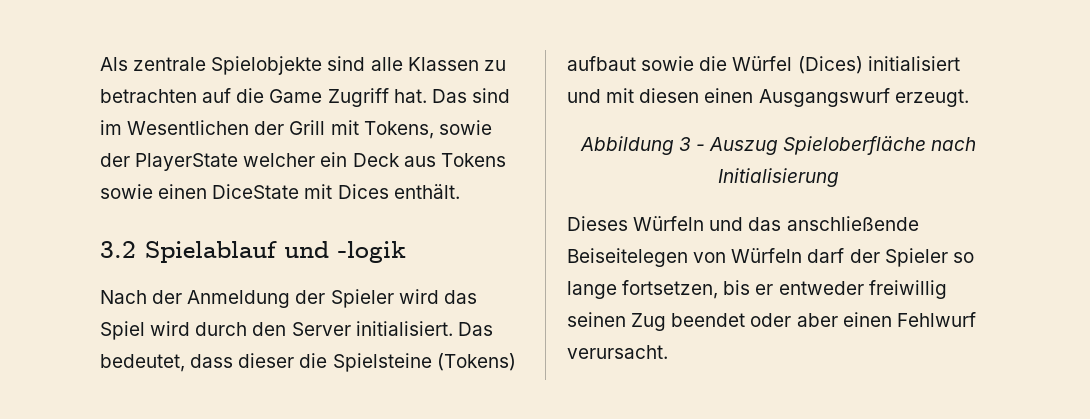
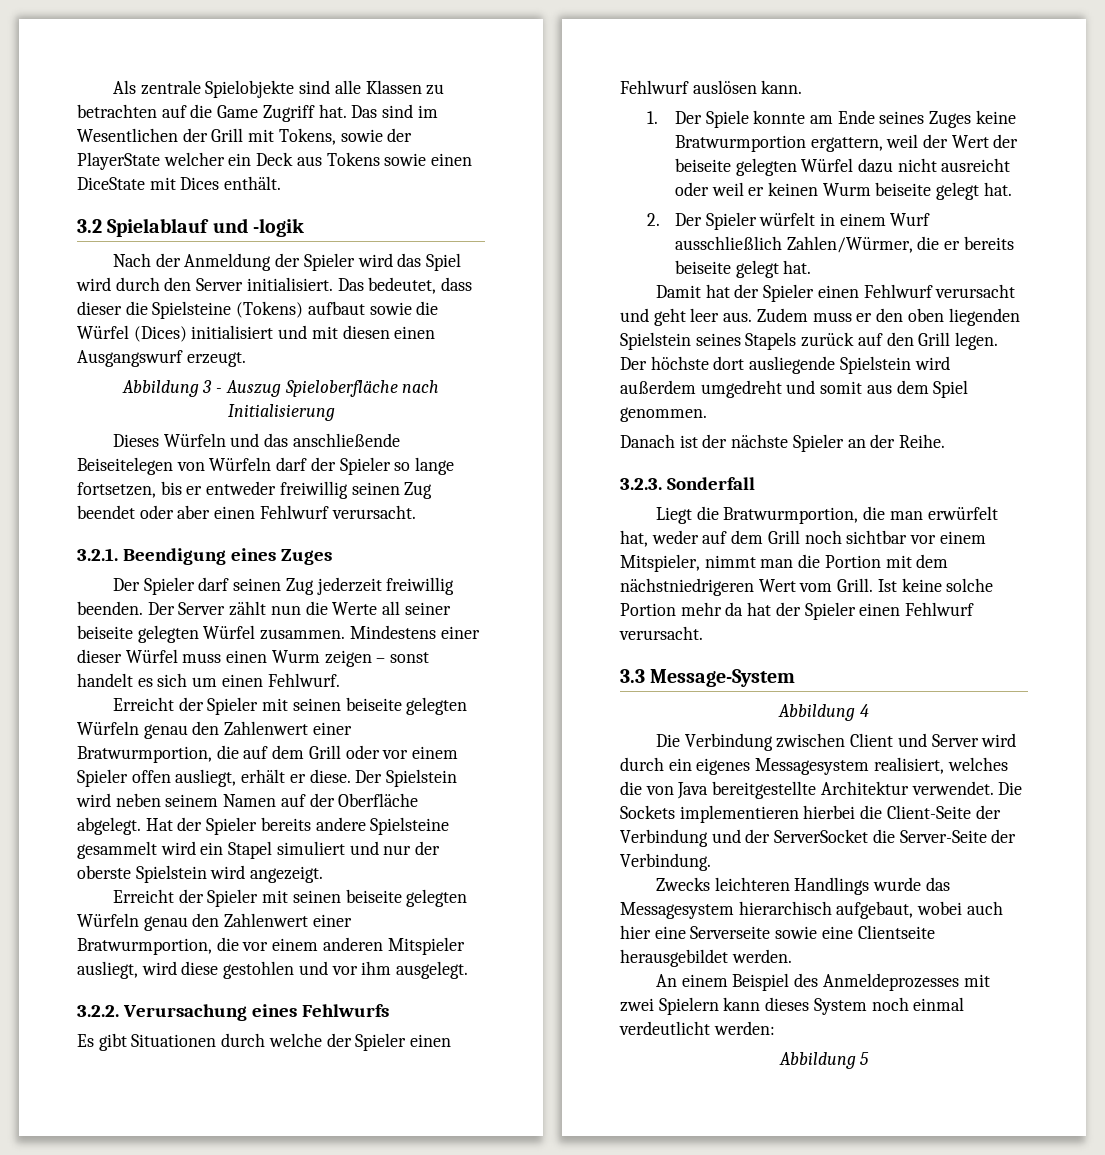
(668, 352) none -> [77,548,332,565] [112,577,455,595] [77,601,451,616] [77,625,480,643] [77,649,430,667] [77,673,340,687] [112,697,468,715] [77,721,352,739] [77,745,459,763] [77,769,458,787] [76,793,419,807] [77,817,450,835] [77,841,441,859] [77,865,324,883] [112,889,468,907] [77,913,352,931] [77,937,465,955] [77,961,469,979] [77,1004,389,1021] [77,1033,452,1051] [620,80,803,94] [647,110,1016,128] [674,134,1019,152] [674,158,1011,176] [674,182,1012,200] [647,212,931,230] [674,236,1014,253] [674,260,812,278] [655,284,1016,302] [620,308,1020,326] [620,332,999,350] [620,356,950,374] [620,380,969,398] [620,407,707,422] [620,434,946,452] [620,477,755,490] [655,506,998,524] [620,530,986,547] [620,554,949,572] [620,578,994,596] [620,602,975,620] [619,626,703,640] [620,669,796,687] [778,704,869,721] [655,733,1017,751] [620,757,1008,775] [620,781,1023,799] [620,805,1001,823] [620,829,1017,847] [620,853,711,871] [655,877,950,895] [620,901,1003,919] [620,925,935,939] [620,949,792,967] [655,973,990,991] [620,997,965,1015] [619,1021,775,1035] [778,1052,870,1069] // 3.2.1. Beendigung eines Zuges // Der Spieler darf seinen Zug jederzeit freiwillig beenden. Der Server zählt nun die Werte all seiner beiseite gelegten Würfel zusammen. Mindestens einer dieser Würfel muss einen Wurm zeigen – sonst handelt es sich um einen Fehlwurf. // Erreicht der Spieler mit seinen beiseite gelegten Würfeln genau den Zahlenwert einer Bratwurmportion, die auf dem Grill oder vor einem Spieler offen ausliegt, erhält er diese. Der Spielstein wird neben seinem Namen auf der Oberfläche abgelegt. Hat der Spieler bereits andere Spielsteine gesammelt wird ein Stapel simuliert und nur der oberste Spielstein wird angezeigt. // Erreicht der Spieler mit seinen beiseite gelegten Würfeln genau den Zahlenwert einer Bratwurmportion, die vor einem anderen Mitspieler ausliegt, wird diese gestohlen und vor ihm ausgelegt. // 3.2.2. Verursachung eines Fehlwurfs // Es gibt Situationen durch welche der Spieler einen Fehlwurf auslösen kann. // 1. Der Spiele konnte am Ende seines Zuges keine Bratwurmportion ergattern, weil der Wert der beiseite gelegten Würfel dazu nicht ausreicht oder weil er keinen Wurm beiseite gelegt hat. // 2. Der Spieler würfelt in einem Wurf ausschließlich Zahlen/Würmer, die er bereits beiseite gelegt hat. // Damit hat der Spieler einen Fehlwurf verursacht und geht leer aus. Zudem muss er den oben liegenden Spielstein seines Stapels zurück auf den Grill legen. Der höchste dort ausliegende Spielstein wird außerdem umgedreht und somit aus dem Spiel genommen. // Danach ist der nächste Spieler an der Reihe. // 3.2.3. Sonderfall // Liegt die Bratwurmportion, die man erwürfelt hat, weder auf dem Grill noch sichtbar vor einem Mitspieler, nimmt man die Portion mit dem nächstniedrigeren Wert vom Grill. Ist keine solche Portion mehr da hat der Spieler einen Fehlwurf verursacht. // 3.3 Message-System // Abbildung 4 // Die Verbindung zwischen Client und Server wird durch ein eigenes Messagesystem realisiert, welches die von Java bereitgestellte Architektur verwendet. Die Sockets implementieren hierbei die Client-Seite der Verbindung und der ServerSocket die Server-Seite der Verbindung. // Zwecks leichteren Handlings wurde das Messagesystem hierarchisch aufgebaut, wobei auch hier eine Serverseite sowie eine Clientseite herausgebildet werden. // An einem Beispiel des Anmeldeprozesses mit zwei Spielern kann dieses System noch einmal verdeutlicht werden: // Abbildung 5

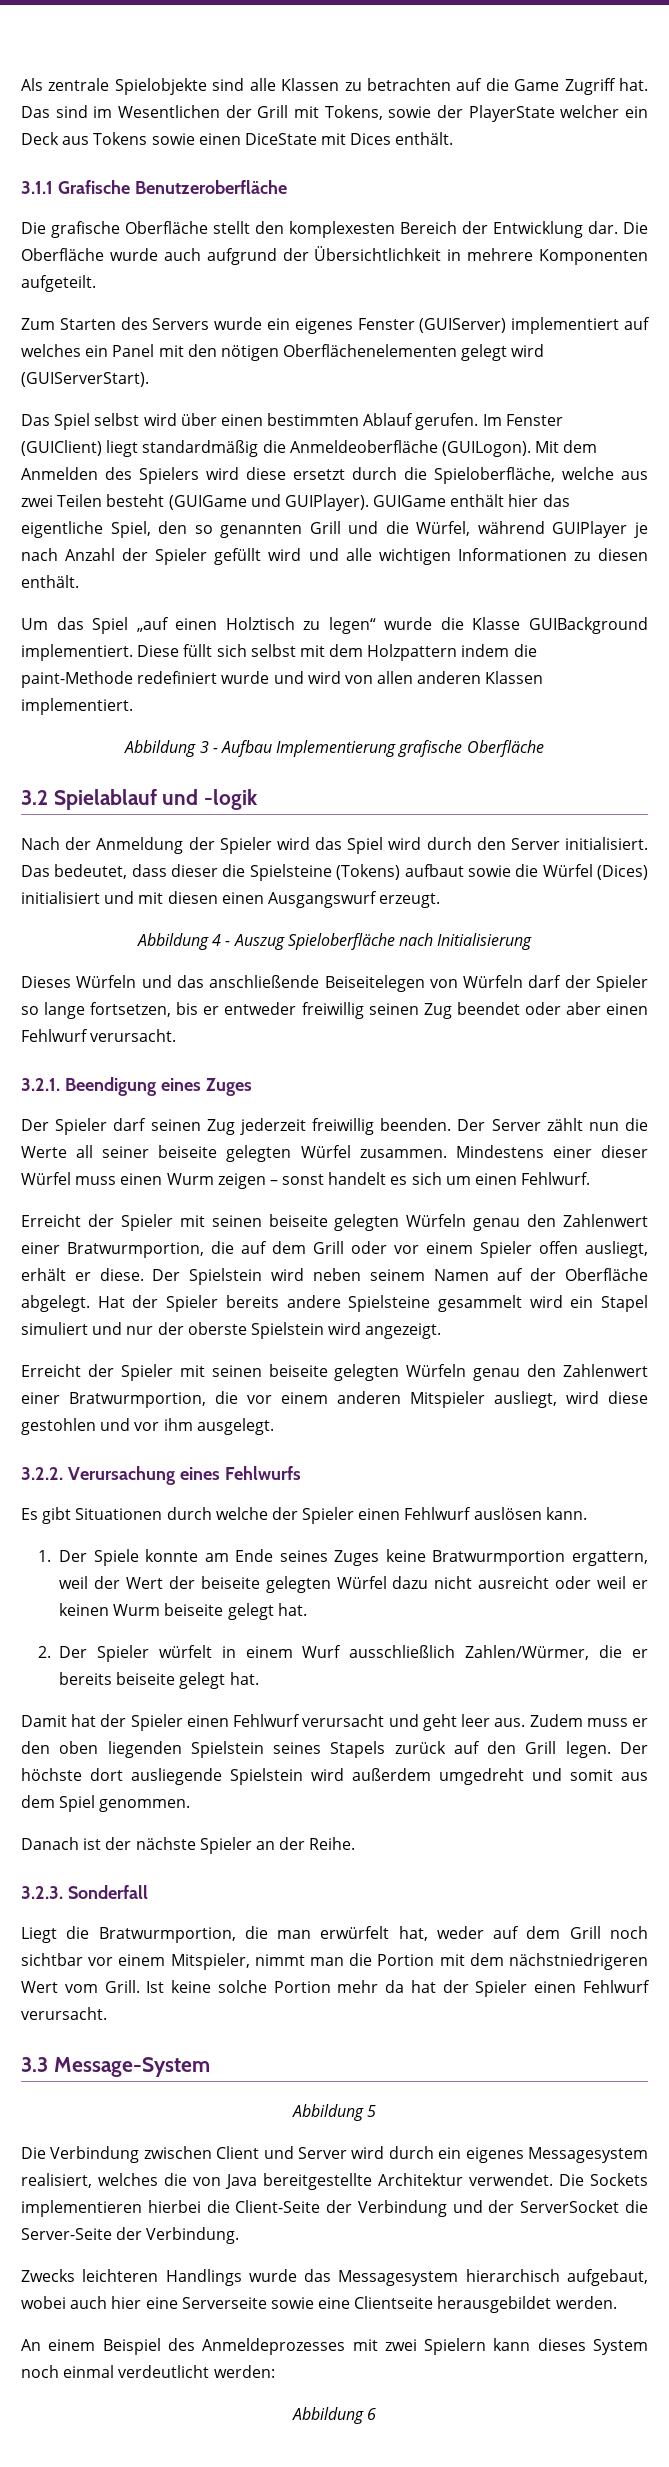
(282, 183) none -> [21,180,287,194] [21,221,648,238] [21,246,648,265] [21,275,96,292] [21,317,650,334] [21,344,545,361] [21,372,149,387] [21,413,563,430] [21,440,598,457] [21,467,648,484] [21,494,570,511] [21,521,648,538] [21,548,648,565] [21,575,79,588] [21,617,648,634] [21,644,537,661] [21,671,544,688] [21,698,133,715] [124,740,544,757] // 3.1.1 Grafische Benutzeroberfläche // Die grafische Oberfläche stellt den komplexesten Bereich der Entwicklung dar. Die Oberfläche wurde auch aufgrund der Übersichtlichkeit in mehrere Komponenten aufgeteilt. // Zum Starten des Servers wurde ein eigenes Fenster (GUIServer) implementiert auf welches ein Panel mit den nötigen Oberflächenelementen gelegt wird (GUIServerStart). // Das Spiel selbst wird über einen bestimmten Ablauf gerufen. Im Fenster (GUIClient) liegt standardmäßig die Anmeldeoberfläche (GUILogon). Mit dem Anmelden des Spielers wird diese ersetzt durch die Spieloberfläche, welche aus zwei Teilen besteht (GUIGame und GUIPlayer). GUIGame enthält hier das eigentliche Spiel, den so genannten Grill und die Würfel, während GUIPlayer je nach Anzahl der Spieler gefüllt wird und alle wichtigen Informationen zu diesen enthält. // Um das Spiel „auf einen Holztisch zu legen“ wurde die Klasse GUIBackground implementiert. Diese füllt sich selbst mit dem Holzpattern indem die paint-Methode redefiniert wurde und wird von allen anderen Klassen implementiert. // Abbildung 3 - Aufbau Implementierung grafische Oberfläche
[202,380,213,393] 3 -> [212,934,222,946] 4
[859,704,869,717] 4 -> [367,2105,377,2117] 5
[860,1052,870,1065] 5 -> [367,2408,377,2420] 6

